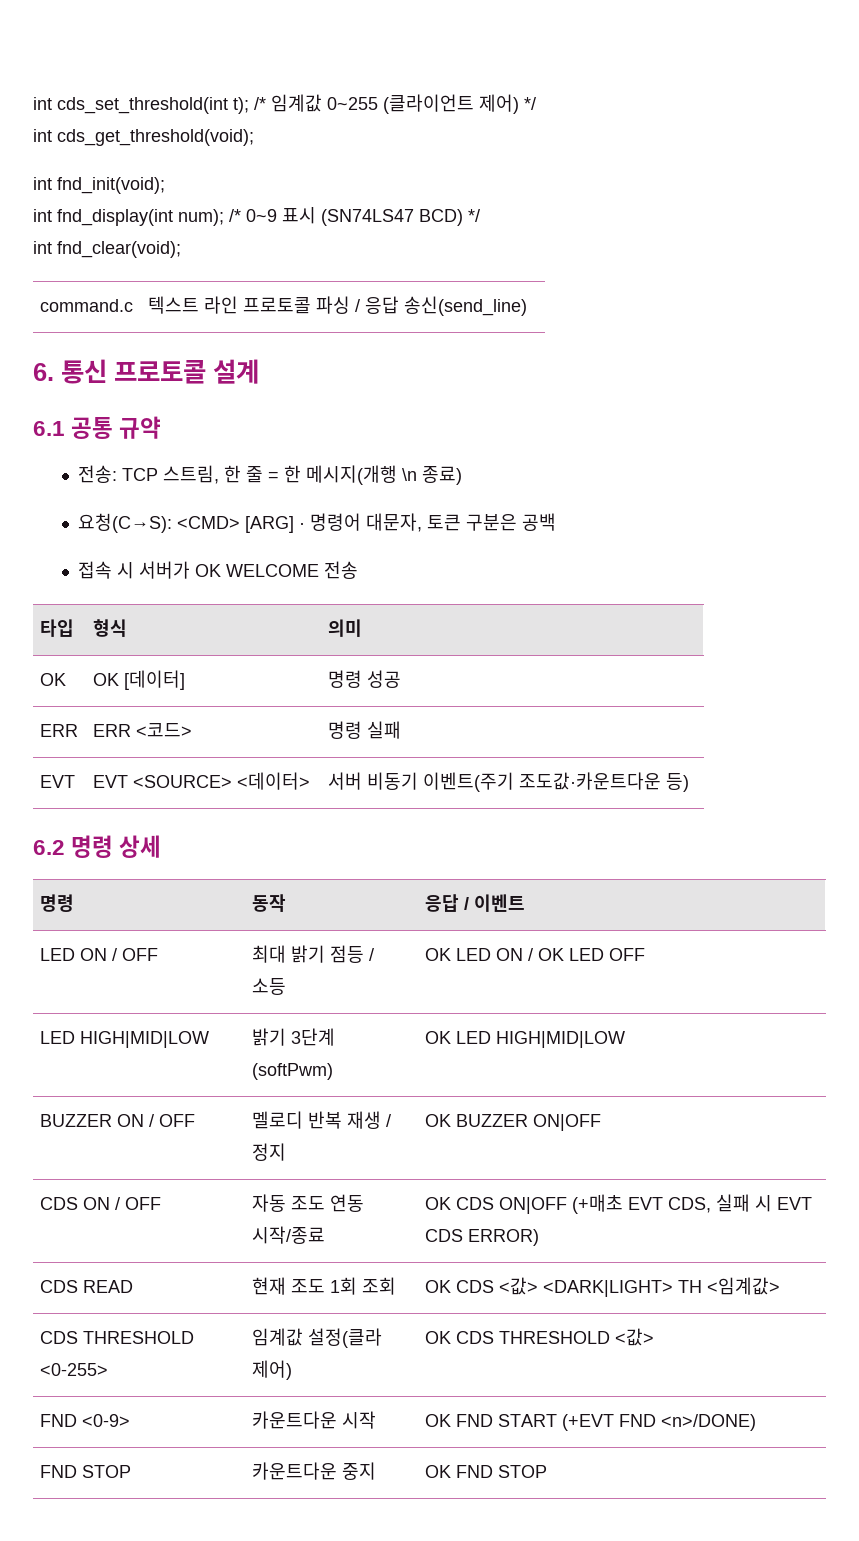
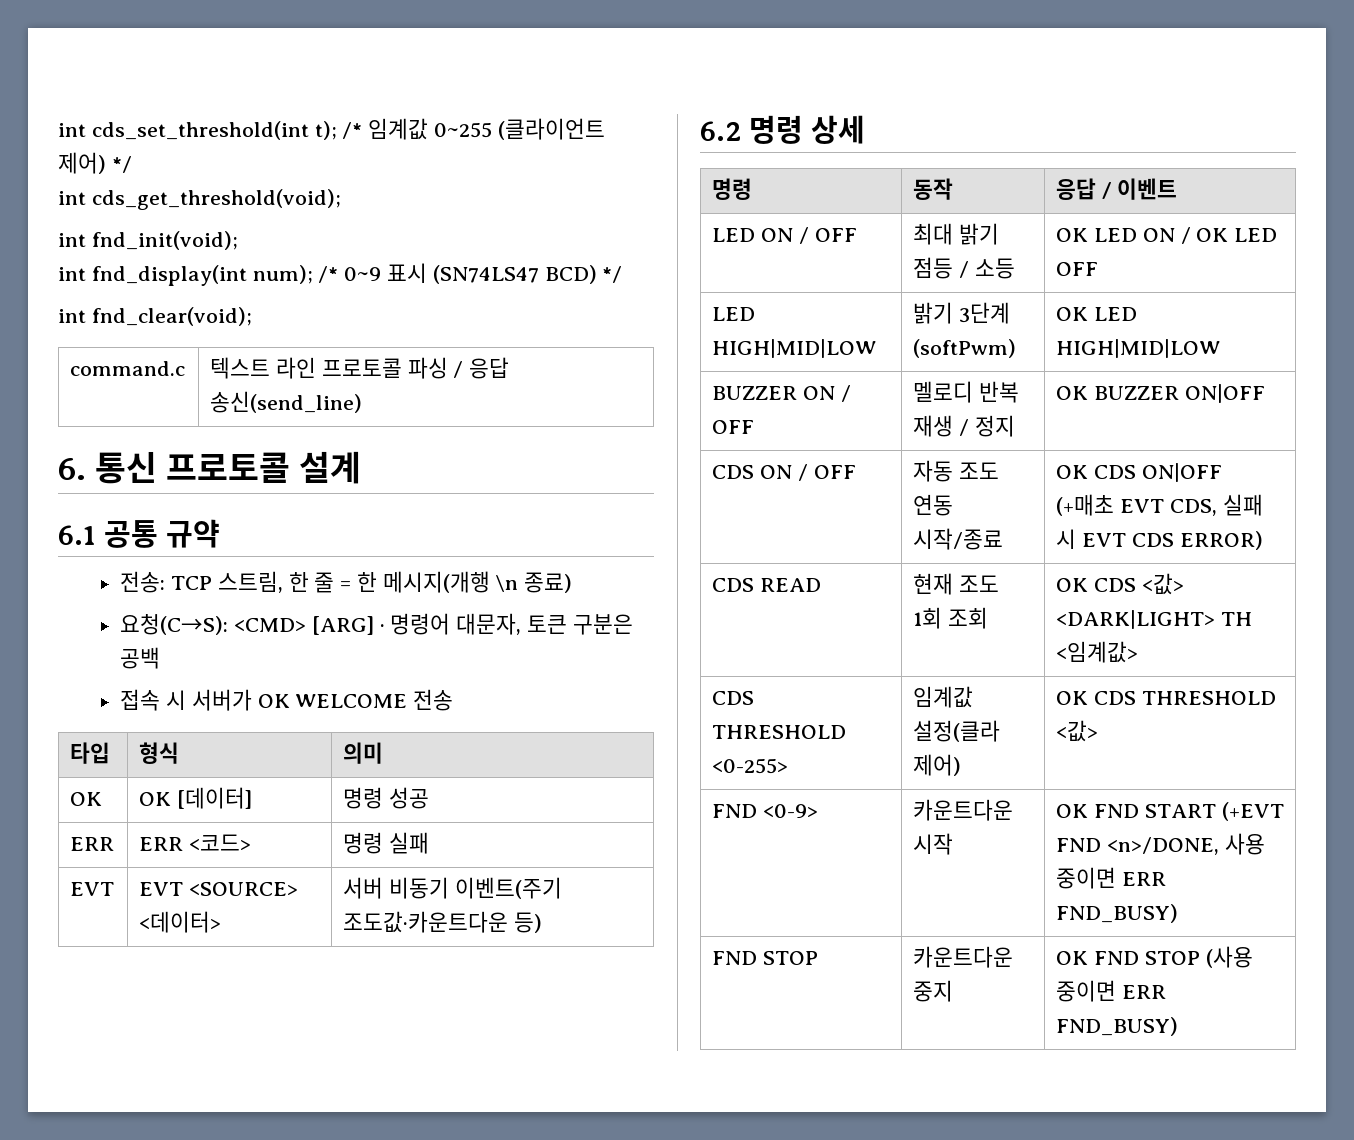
[661,1414,757,1431] <n>/DONE) -> [1106,833,1265,855] [1056,867,1166,889] [1056,904,1179,923] <n>/DONE, 사용 중이면 ERR FND_BUSY)
(548, 1471) none -> [1205,946,1253,968] [1056,980,1166,1002] [1056,1017,1179,1036] (사용 중이면 ERR FND_BUSY)

